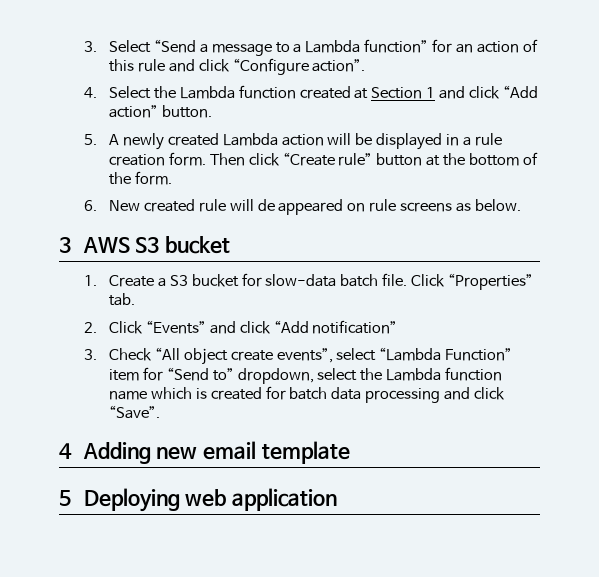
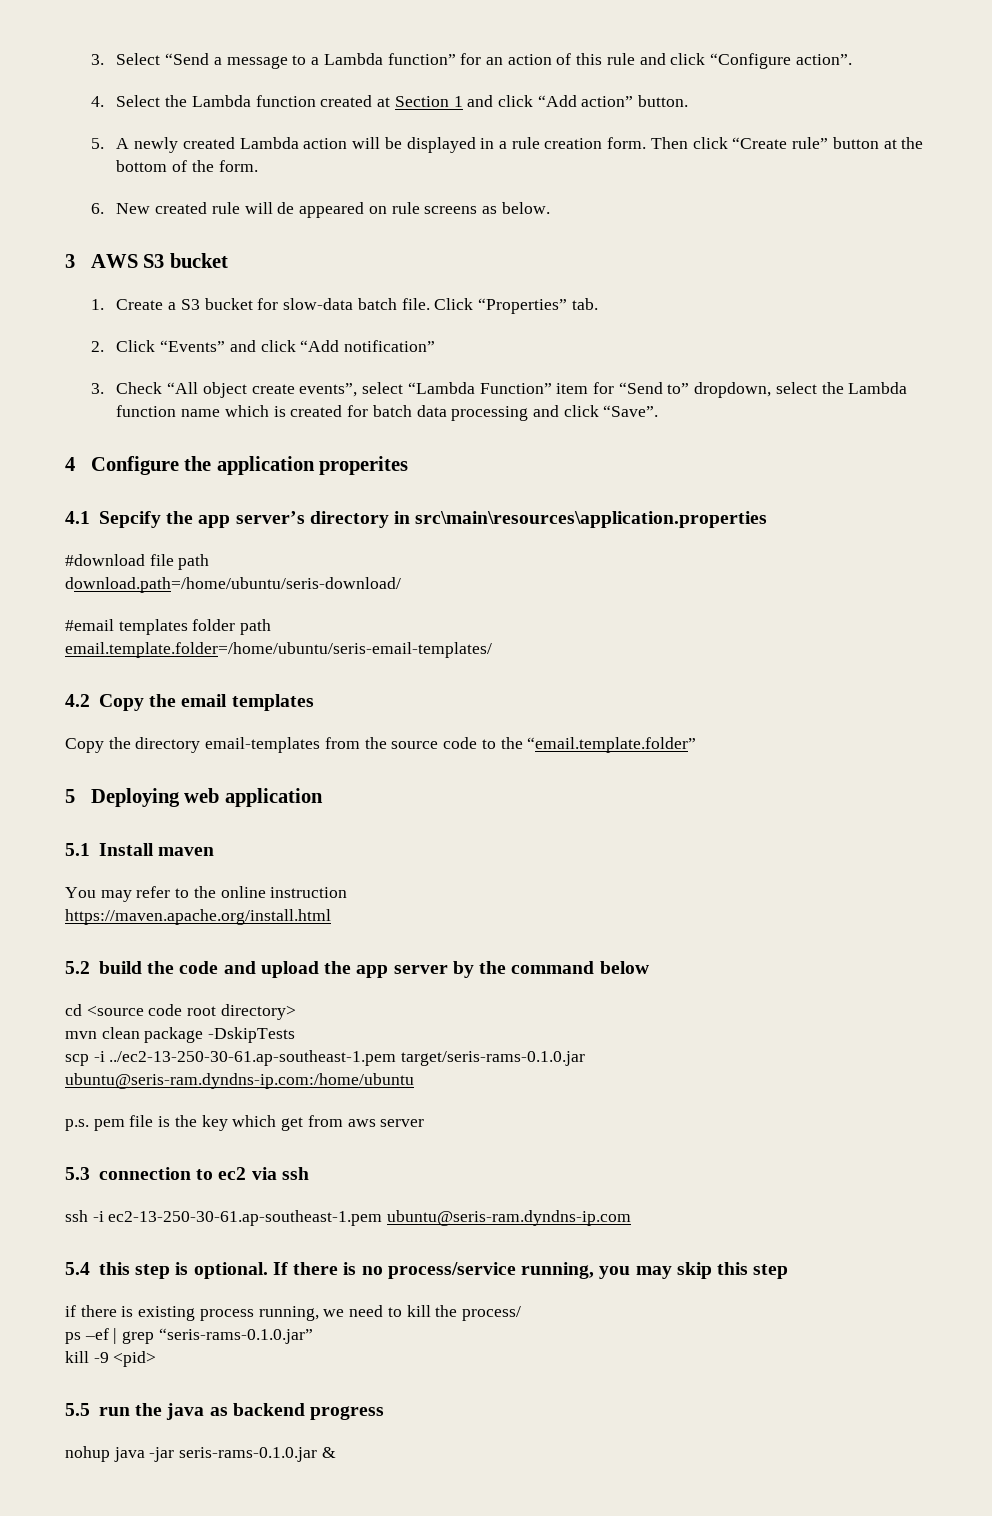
[82,441,350,464] [59,488,338,512] Adding new email template // 5 Deploying web application -> [90,456,409,475] [65,511,768,528] [65,554,210,570] [65,577,401,593] [65,619,272,635] [65,642,492,658] [65,694,314,711] [65,737,697,753] [65,788,323,807] [65,843,215,856] [65,886,348,902] [65,909,331,925] [65,961,649,978] [65,1004,296,1020] [65,1027,296,1043] [65,1050,586,1066] [65,1073,414,1089] [65,1115,425,1131] [65,1167,309,1180] [65,1210,632,1226] [65,1262,789,1279] [65,1305,521,1321] [65,1328,313,1344] [65,1351,157,1367] [65,1403,385,1420] [65,1446,336,1462] Configure the application properites // 4.1 Sepcify the app server’s directory in src\main\resources\application.properties // #download file path // download.path=/home/ubuntu/seris-download/ // #email templates folder path // email.template.folder=/home/ubuntu/seris-email-templates/ // 4.2 Copy the email templates // Copy the directory email-templates from the source code to the “email.template.folder” // 5 Deploying web application // 5.1 Install maven // You may refer to the online instruction // https://maven.apache.org/install.html // 5.2 build the code and upload the app server by the command below // cd <source code root directory> // mvn clean package -DskipTests // scp -i ../ec2-13-250-30-61.ap-southeast-1.pem target/seris-rams-0.1.0.jar ubuntu@seris-ram.dyndns-ip.com:/home/ubuntu // p.s. pem file is the key which get from aws server // 5.3 connection to ec2 via ssh // ssh -i ec2-13-250-30-61.ap-southeast-1.pem ubuntu@seris-ram.dyndns-ip.com // 5.4 this step is optional. If there is no process/service running, you may skip this step // if there is existing process running, we need to kill the process/ // ps –ef | grep “seris-rams-0.1.0.jar” // kill -9 <pid> // 5.5 run the java as backend progress // nohup java -jar seris-rams-0.1.0.jar &

